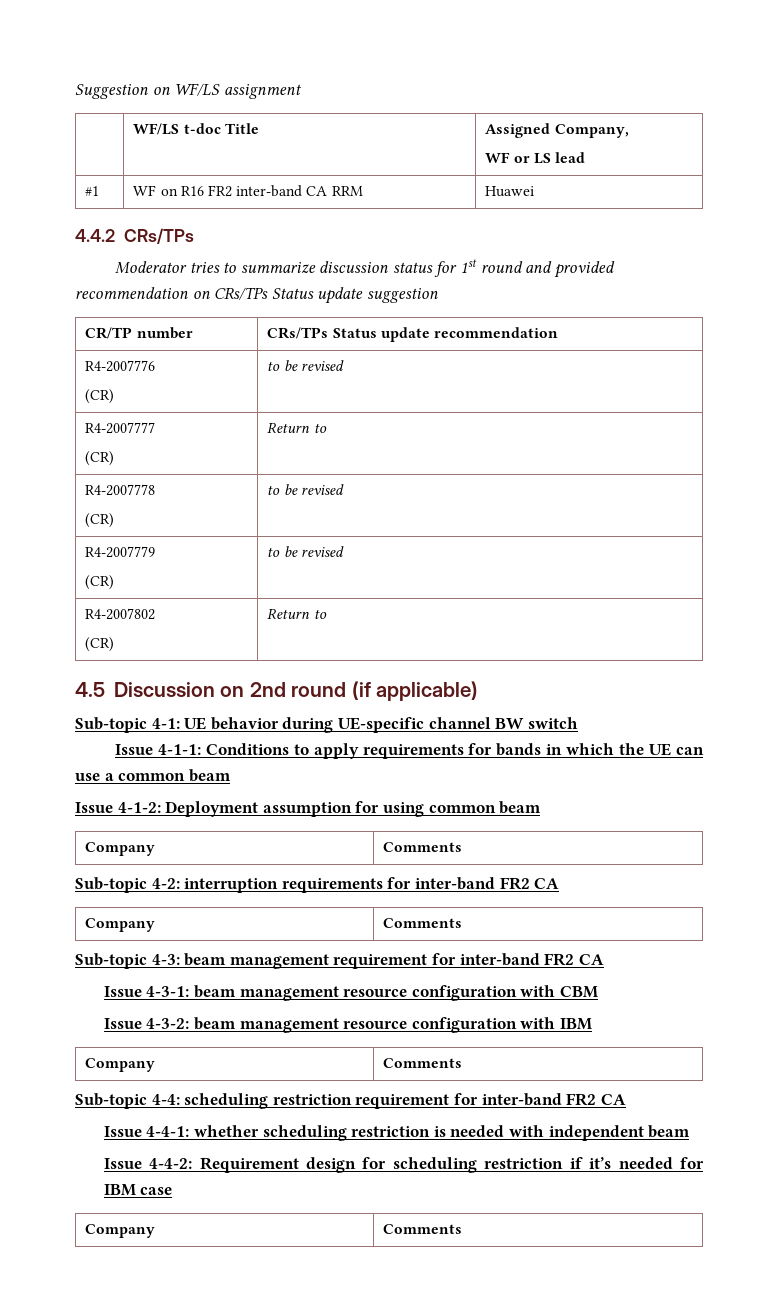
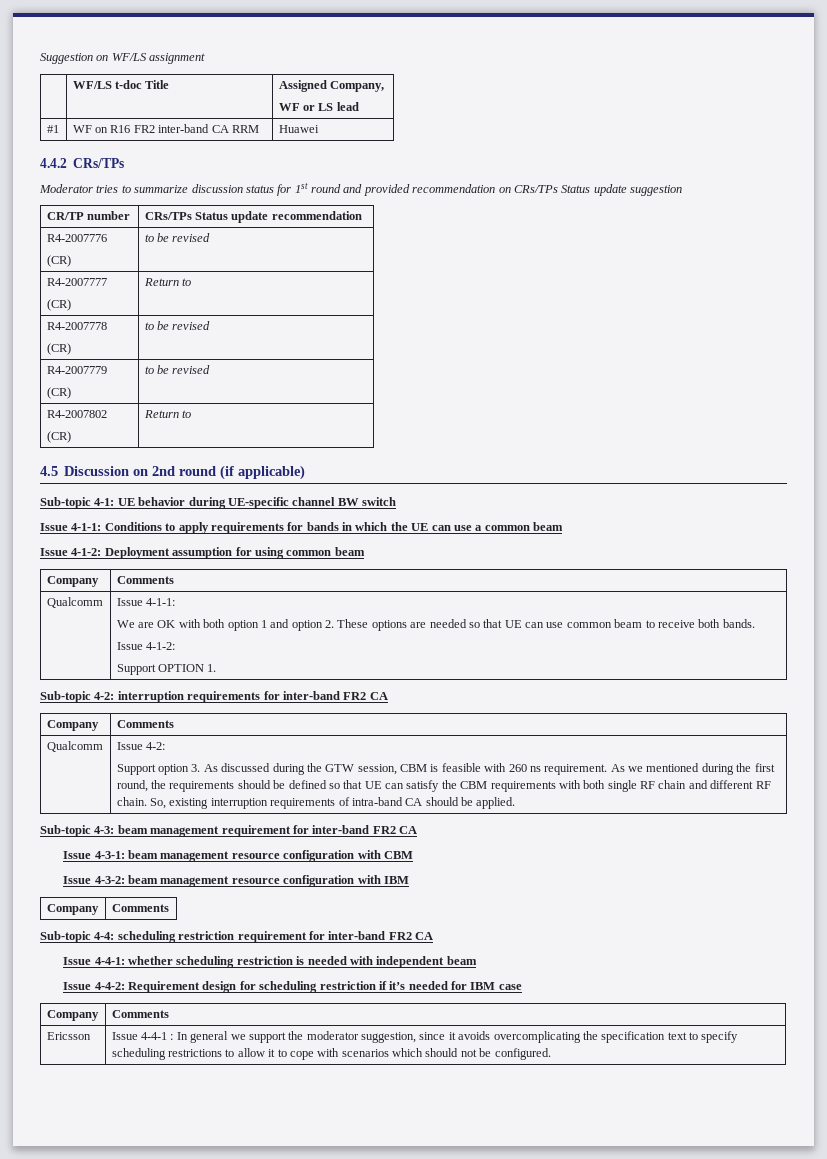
(463, 847) none -> [46,597,103,608] [116,598,176,606] [116,619,755,631] [116,642,176,650] [116,664,217,675] // Qualcomm | Issue 4-1-1: // We are OK with both option 1 and option 2. These options are needed so that UE can use common beam to receive both bands. // Issue 4-1-2: // Support OPTION 1.
(463, 923) none -> [46,741,103,752] [116,742,166,750] [116,763,775,775] [116,780,771,792] [116,797,516,809] // Qualcomm | Issue 4-2: // Support option 3. As discussed during the GTW session, CBM is feasible with 260 ns requirement. As we mentioned during the first round, the requirements should be defined so that UE can satisfy the CBM requirements with both single RF chain and different RF chain. So, existing interruption requirements of intra-band CA should be applied.
(463, 1229) none -> [46,1032,91,1040] [111,1031,739,1043] [111,1048,551,1060] // Ericsson | Issue 4-4-1 : In general we support the moderator suggestion, since it avoids overcomplicating the specification text to specify scheduling restrictions to allow it to cope with scenarios which should not be configured.

